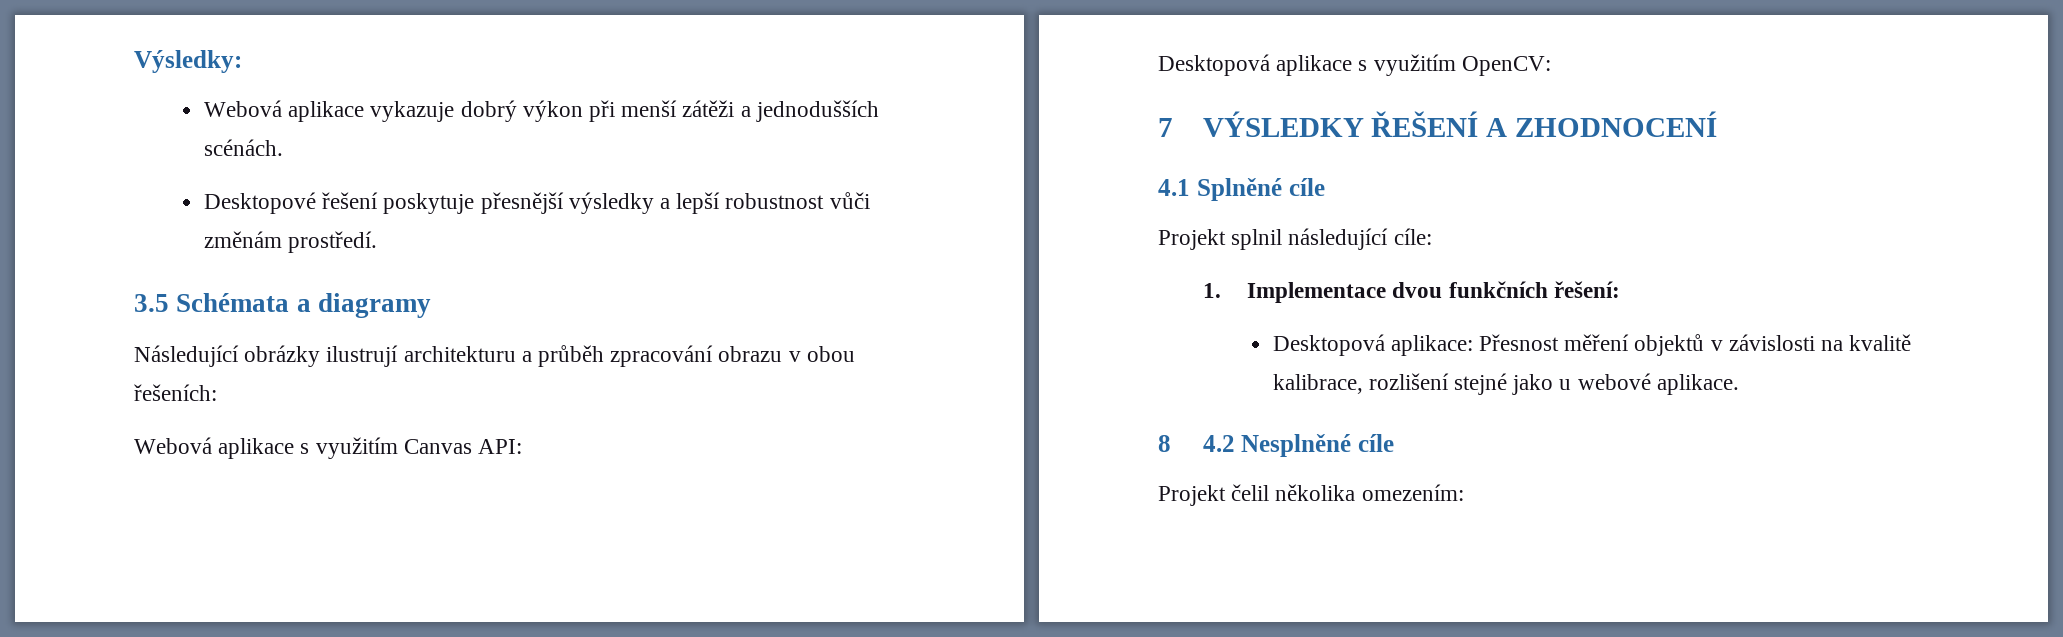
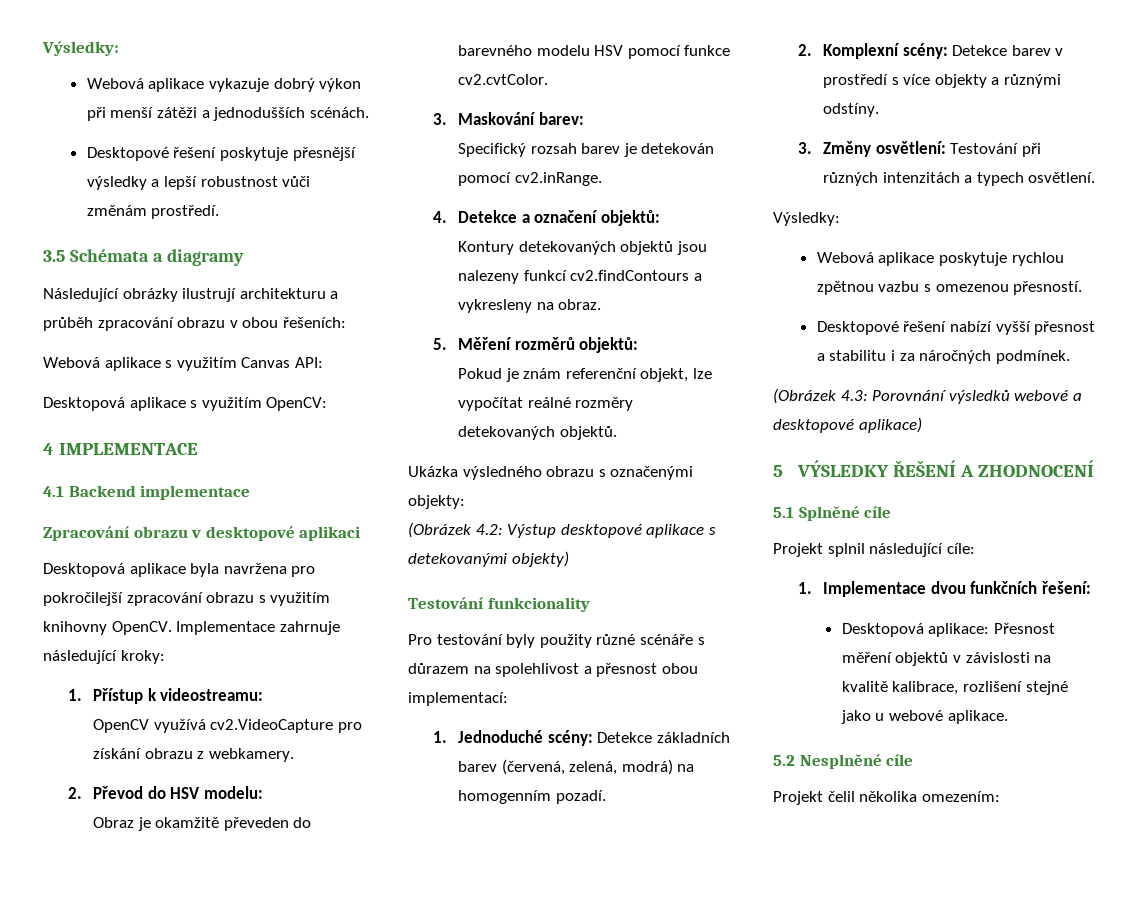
[1158,118,1173,137] 7 -> [43,443,199,455] [43,485,251,500] [43,526,361,541] [43,563,316,577] [43,592,331,606] [43,621,340,635] [43,650,165,664] [68,688,264,704] [93,719,362,733] [93,748,294,762] [68,786,263,799] [93,817,312,831] [458,45,731,59] [458,74,549,85] [433,112,584,125] [458,143,715,157] [458,172,602,186] [433,210,660,226] [458,241,707,255] [458,270,702,284] [458,299,602,313] [433,337,639,353] [458,368,712,382] [458,397,634,411] [458,426,617,440] [408,466,694,480] [408,495,465,509] [408,522,716,538] [408,551,569,567] [408,597,590,612] [408,634,705,648] [408,663,698,677] [408,692,508,706] [433,730,730,746] [458,759,695,775] [458,790,606,804] [798,43,1064,59] [823,74,1061,88] [823,103,880,117] [798,141,1041,157] [823,172,1096,186] [773,212,840,226] [816,252,1064,266] [816,281,1083,295] [816,321,1096,335] [816,350,1070,364] [773,388,1082,404] [773,417,922,433] [773,465,783,477] 4 IMPLEMENTACE // 4.1 Backend implementace // Zpracování obrazu v desktopové aplikaci // Desktopová aplikace byla navržena pro pokročilejší zpracování obrazu s využitím knihovny OpenCV. Implementace zahrnuje následující kroky: // 1. Přístup k videostreamu: // OpenCV využívá cv2.VideoCapture pro získání obrazu z webkamery. // 2. Převod do HSV modelu: // Obraz je okamžitě převeden do barevného modelu HSV pomocí funkce cv2.cvtColor. // 3. Maskování barev: // Specifický rozsah barev je detekován pomocí cv2.inRange. // 4. Detekce a označení objektů: // Kontury detekovaných objektů jsou nalezeny funkcí cv2.findContours a vykresleny na obraz. // 5. Měření rozměrů objektů: // Pokud je znám referenční objekt, lze vypočítat reálné rozměry detekovaných objektů. // Ukázka výsledného obrazu s označenými objekty: // (Obrázek 4.2: Výstup desktopové aplikace s detekovanými objekty) // Testování funkcionality // Pro testování byly použity různé scénáře s důrazem na spolehlivost a přesnost obou implementací: // 1. Jednoduché scény: Detekce základních barev (červená, zelená, modrá) na homogenním pozadí. // 2. Komplexní scény: Detekce barev v prostředí s více objekty a různými odstíny. // 3. Změny osvětlení: Testování při různých intenzitách a typech osvětlení. // Výsledky: // Webová aplikace poskytuje rychlou zpětnou vazbu s omezenou přesností. // Desktopové řešení nabízí vyšší přesnost a stabilitu i za náročných podmínek. // (Obrázek 4.3: Porovnání výsledků webové a desktopové aplikace) // 5
[1158,179,1190,196] 4.1 -> [773,507,794,518] 5.1
[1158,435,1235,452] 8 4.2 -> [773,755,795,766] 5.2

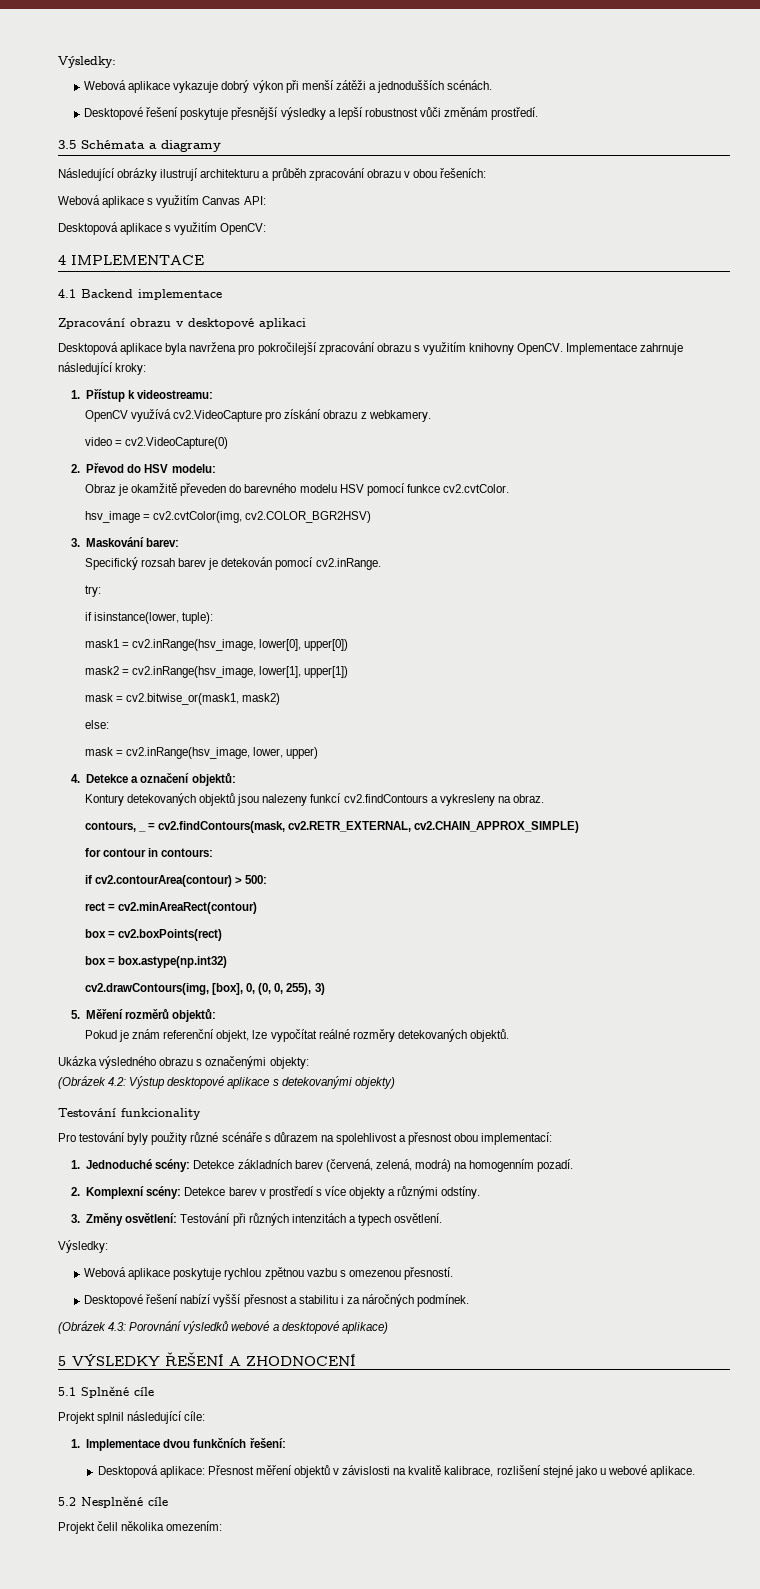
(294, 755) none -> [84,437,229,449] // video = cv2.VideoCapture(0)
(549, 79) none -> [84,511,372,523] // hsv_image = cv2.cvtColor(img, cv2.COLOR_BGR2HSV)
(602, 179) none -> [84,585,101,597] [84,612,214,624] [84,639,349,651] [84,666,349,678] [84,693,281,705] [84,720,109,729] [84,747,319,759] // try: // if isinstance(lower, tuple): // mask1 = cv2.inRange(hsv_image, lower[0], upper[0]) // mask2 = cv2.inRange(hsv_image, lower[1], upper[1]) // mask = cv2.bitwise_or(mask1, mask2) // else: // mask = cv2.inRange(hsv_image, lower, upper)
(602, 304) none -> [84,821,146,832] [148,821,580,833] [84,848,214,857] [84,875,268,887] [84,902,258,914] [84,929,223,941] [84,956,228,968] [84,983,325,995] // contours, _ = cv2.findContours(mask, cv2.RETR_EXTERNAL, cv2.CHAIN_APPROX_SIMPLE) // for contour in contours: // if cv2.contourArea(contour) > 500: // rect = cv2.minAreaRect(contour) // box = cv2.boxPoints(rect) // box = box.astype(np.int32) // cv2.drawContours(img, [box], 0, (0, 0, 255), 3)

